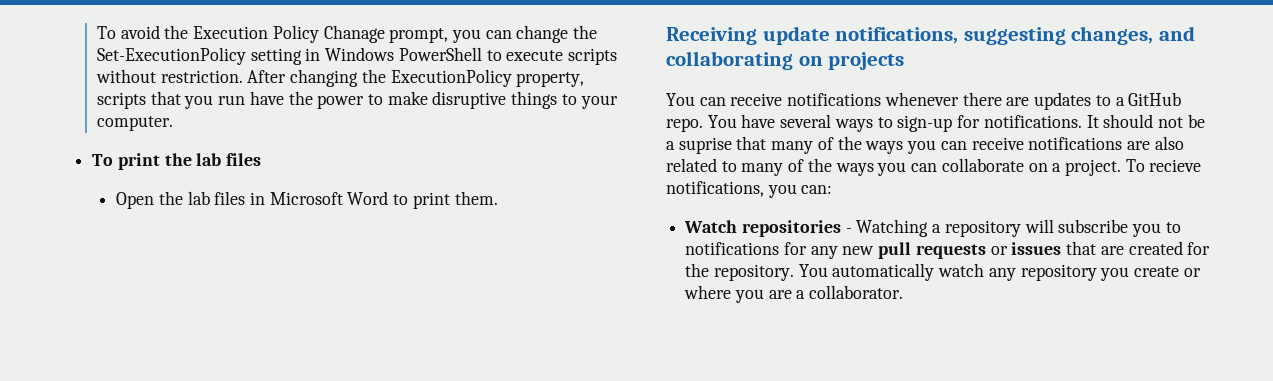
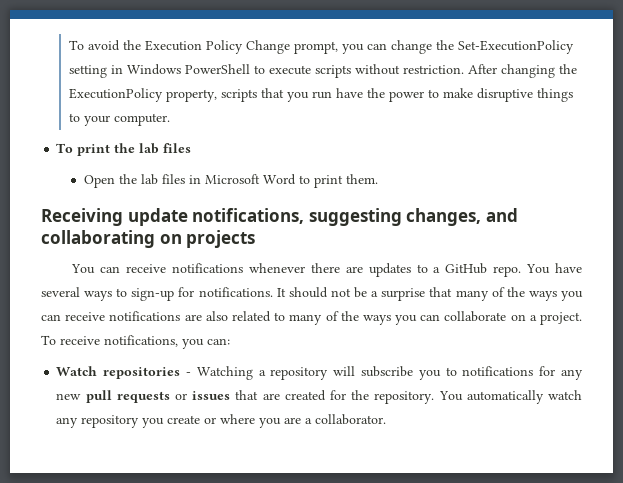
[323,25,385,43] Chanage -> [245,40,290,54] Change
[678,137,732,154] suprise -> [381,288,426,301] surprise
[1149,159,1202,172] recieve -> [60,336,100,345] receive

